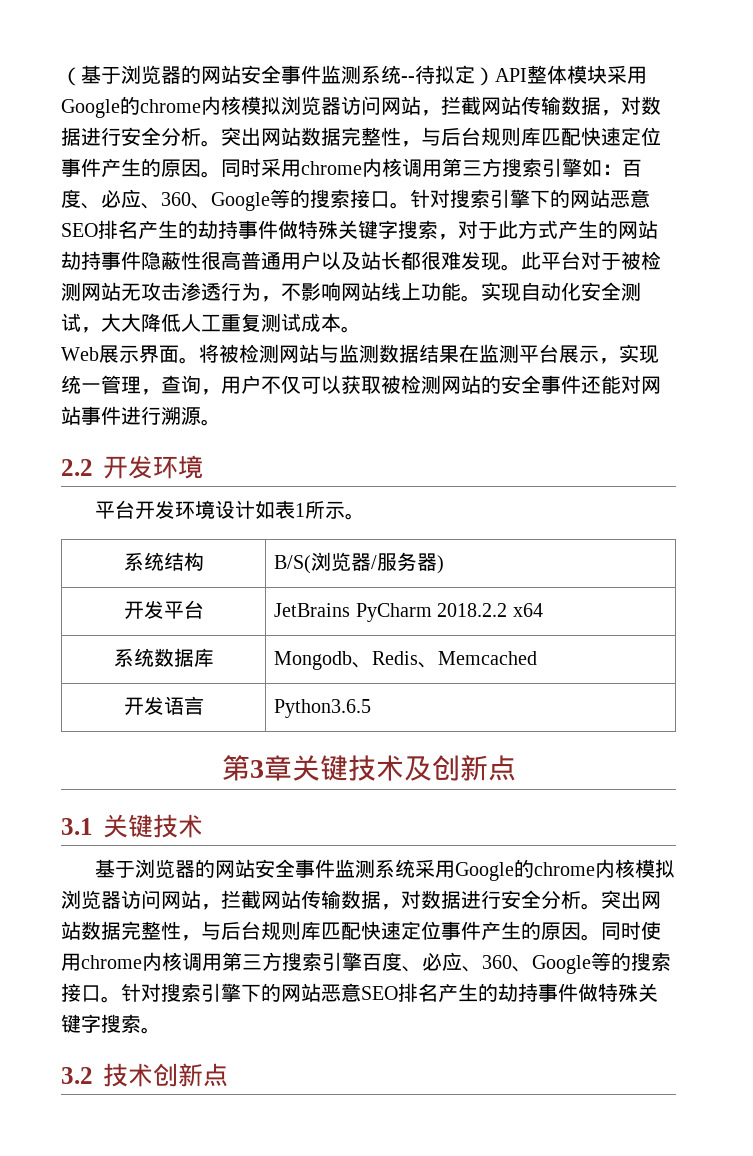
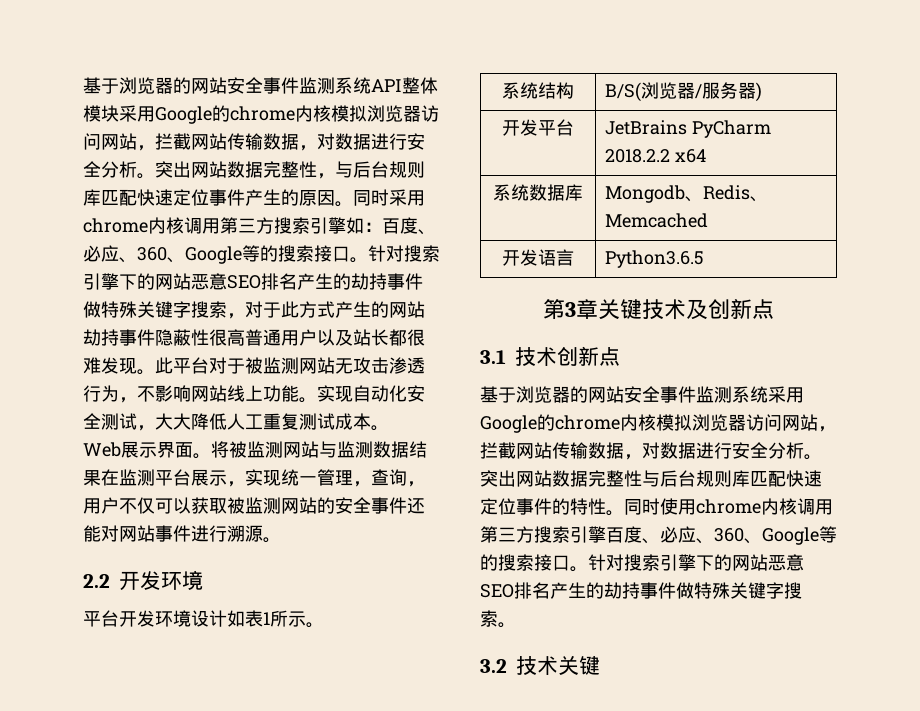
[61,65,495,86] （基于浏览器的网站安全事件监测系统--待拟定） -> [83,77,371,94] 基于浏览器的网站安全事件监测系统
[641,251,661,270] 检 -> [263,357,281,374] 监
[239,344,259,363] 检 -> [247,441,265,458] 监
[401,375,421,394] 检 -> [245,497,263,514] 监
[103,814,203,838] 关键技术 -> [515,346,620,366] 技术创新点
[181,921,581,941] ，与后台规则库匹配快速定位事件产生的原因 -> [642,470,822,487] [480,498,606,515] 与后台规则库匹配快速定位事件的特性
[153,1063,228,1087] 创新点 -> [558,655,600,675] 关键

